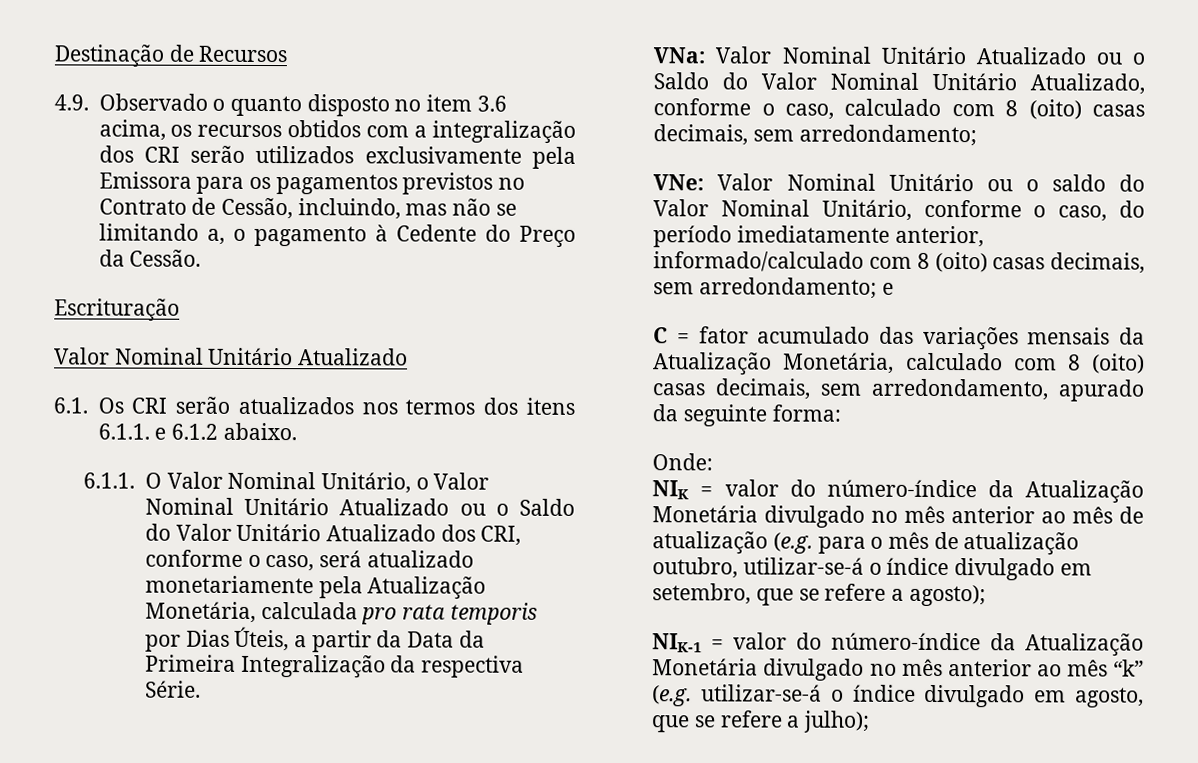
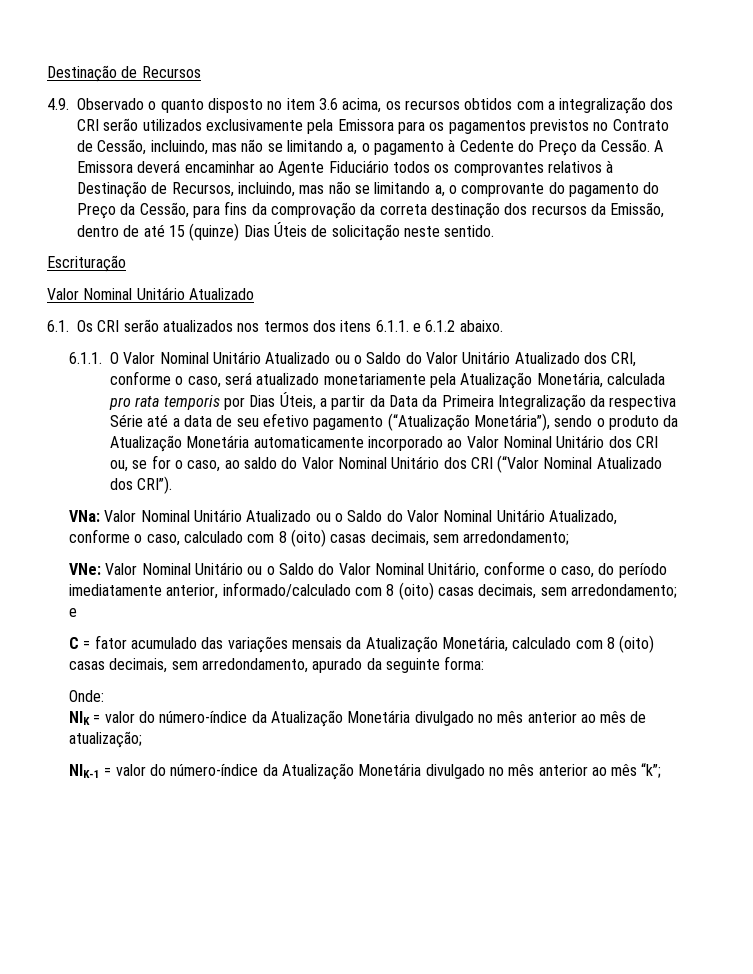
(202, 258) none -> [654,140,664,152] [77,160,614,176] [77,181,660,198] [77,201,665,219] [77,222,495,241] A Emissora deverá encaminhar ao Agente Fiduciário todos os comprovantes relativos à Destinação de Recursos, incluindo, mas não se limitando a, o comprovante do pagamento do Preço da Cessão, para fins da comprovação da correta destinação dos recursos da Emissão, dentro de até 15 (quinze) Dias Úteis de solicitação neste sentido.
[320,472,490,494] [144,497,234,515] Unitário, o Valor Nominal -> (209, 358) none
[144,680,201,698] Série. -> [109,413,679,431] [109,435,658,452] [109,455,662,473] [109,476,173,494] Série até a data de seu efetivo pagamento (“Atualização Monetária”), sendo o produto da Atualização Monetária automaticamente incorporado ao Valor Nominal Unitário dos CRI ou, se for o caso, ao saldo do Valor Nominal Unitário dos CRI (“Valor Nominal Atualizado dos CRI”).
[1051,174,1106,192] saldo -> [278,563,314,575] Saldo
[652,531,1080,556] [652,557,1092,581] [652,583,986,607] atualização (e.g. para o mês de atualização outubro, utilizar-se-á o índice divulgado em setembro, que se refere a agosto); -> [68,731,142,748] atualização;
[1113,659,1144,677] [652,684,1144,708] [651,710,871,733] “k” (e.g. utilizar-se-á o índice divulgado em agosto, que se refere a julho); -> [641,763,662,778] “k”;

